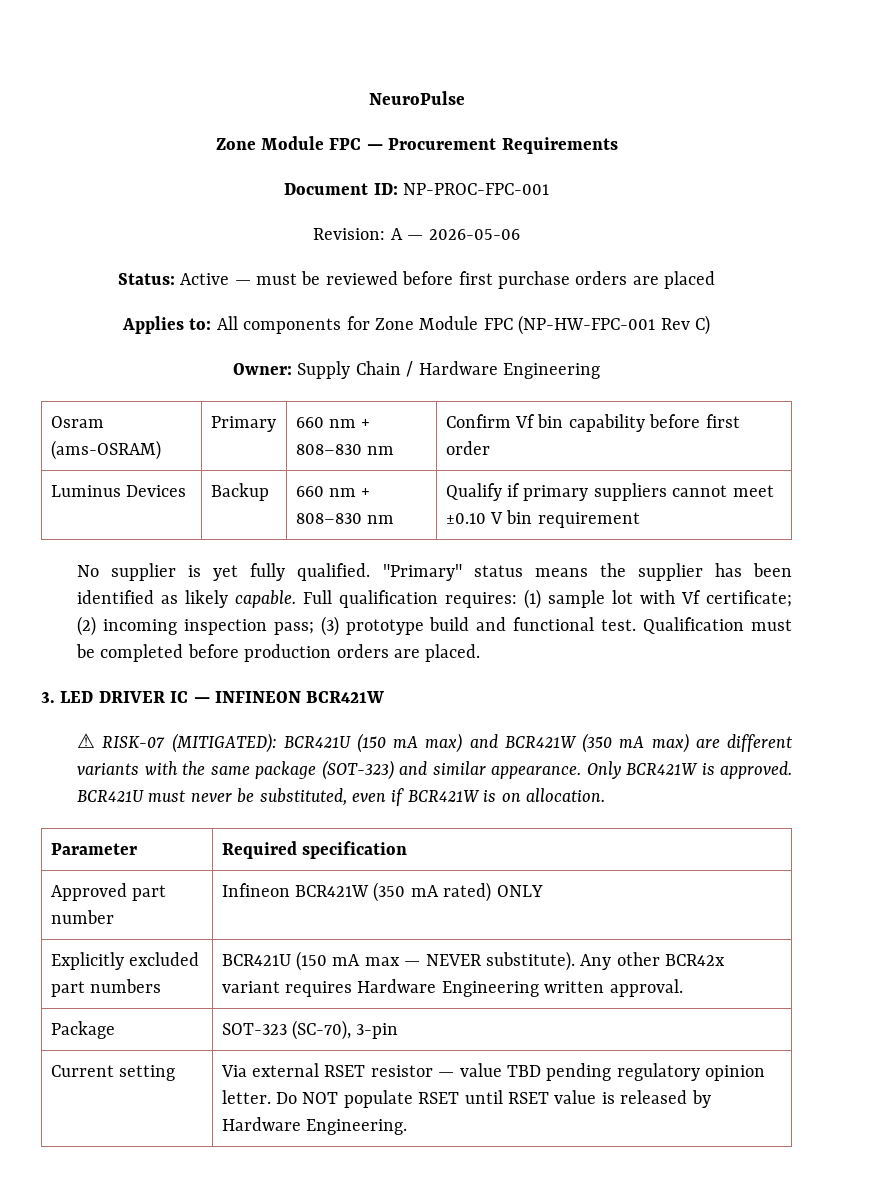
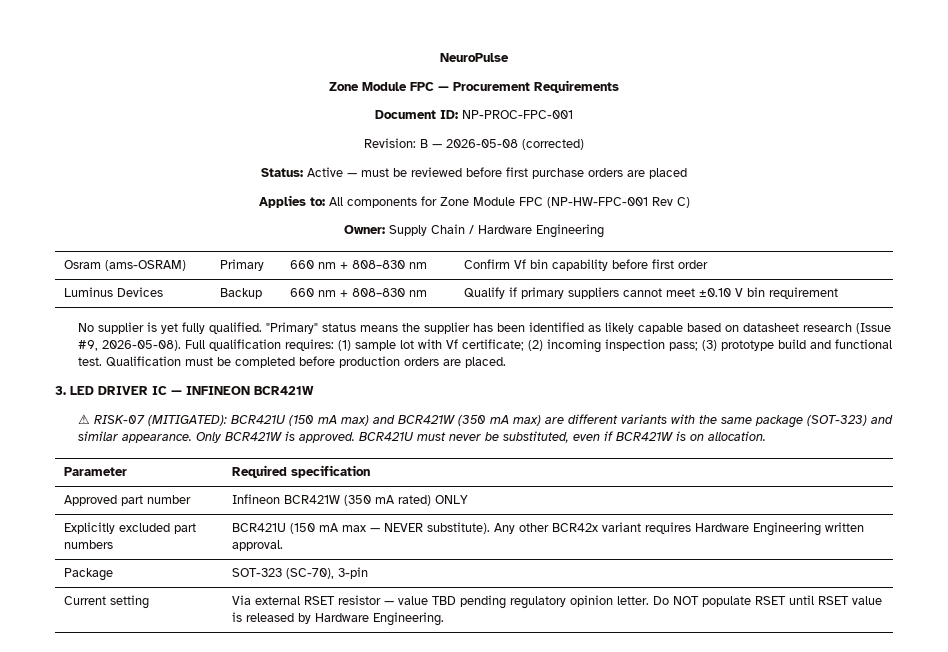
[390,228,520,240] A — 2026-05-06 -> [420,139,584,150] B — 2026-05-08 (corrected)
[235,590,297,608] capable. -> [638,323,892,334] [78,340,182,351] capable based on datasheet research (Issue #9, 2026-05-08).

